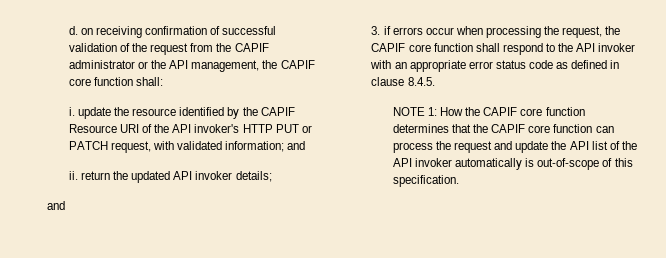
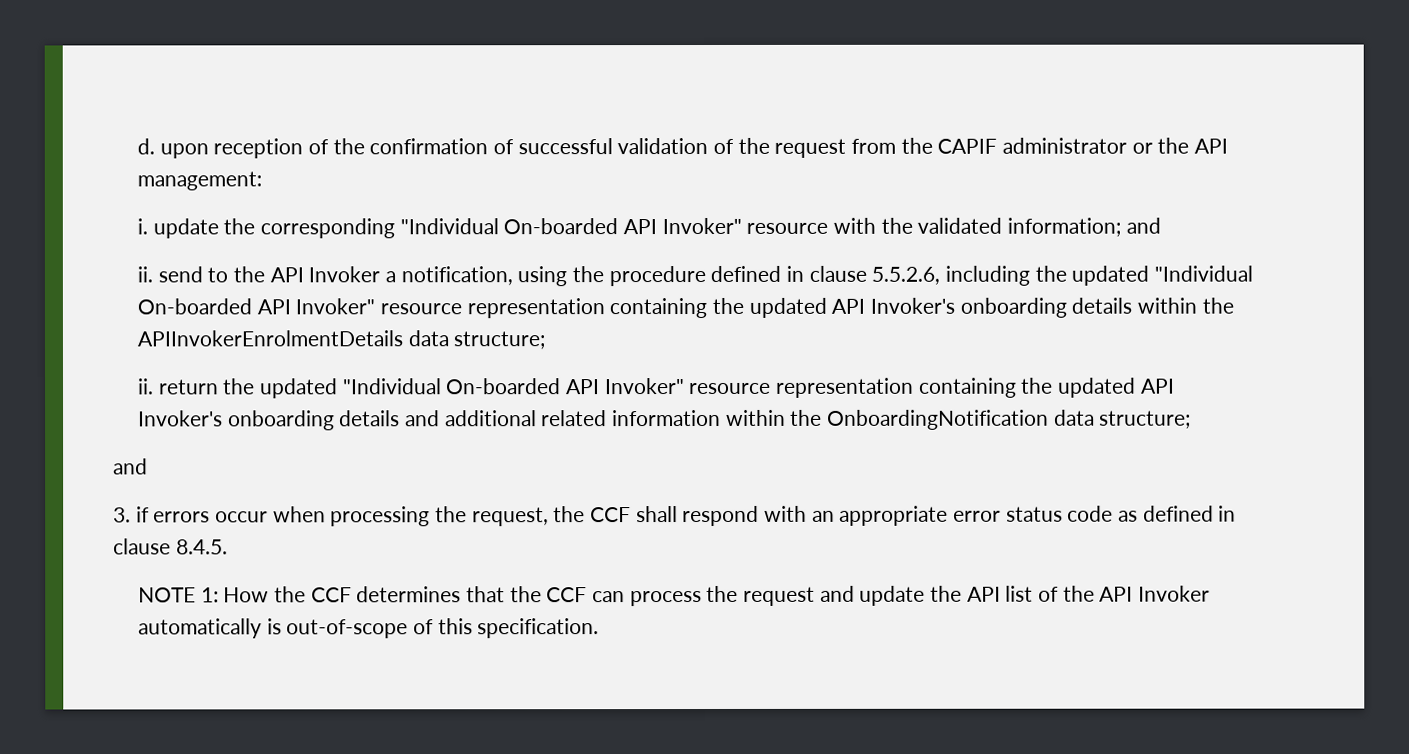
[80,26,143,38] on receiving -> [159,138,365,159] upon reception of the
[191,60,315,72] [68,77,164,86] [68,107,295,119] [68,124,312,133] [68,141,306,153] [68,171,272,183] management, the CAPIF core function shall: // i. update the resource identified by the CAPIF Resource URI of the API invoker's HTTP PUT or PATCH request, with validated information; and // ii. return the updated API invoker details; -> [136,171,262,191] [136,217,1161,239] [136,265,1253,287] [136,297,1234,319] [136,330,546,350] [137,377,1175,399] [137,409,1192,431] management: // i. update the corresponding "Individual On-boarded API Invoker" resource with the validated information; and // ii. send to the API Invoker a notification, using the procedure defined in clause 5.5.2.6, including the updated "Individual On-boarded API Invoker" resource representation containing the updated API Invoker's onboarding details within the APIInvokerEnrolmentDetails data structure; // ii. return the updated "Individual On-boarded API Invoker" resource representation containing the updated API Invoker's onboarding details and additional related information within the OnboardingNotification data structure;
[371,43,636,55] CAPIF core function shall respond to the API invoker -> [589,505,760,527] CCF shall respond
[483,107,585,116] [392,124,593,133] CAPIF core function determines that the CAPIF core function -> [310,586,588,603] CCF determines that the CCF
[414,158,452,167] invoker -> [1137,585,1210,602] Invoker

